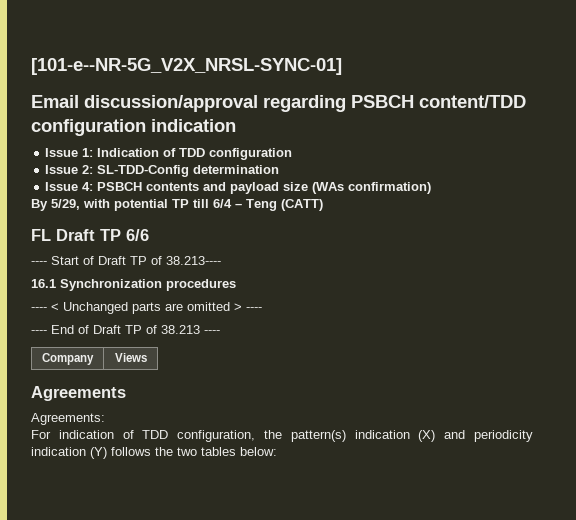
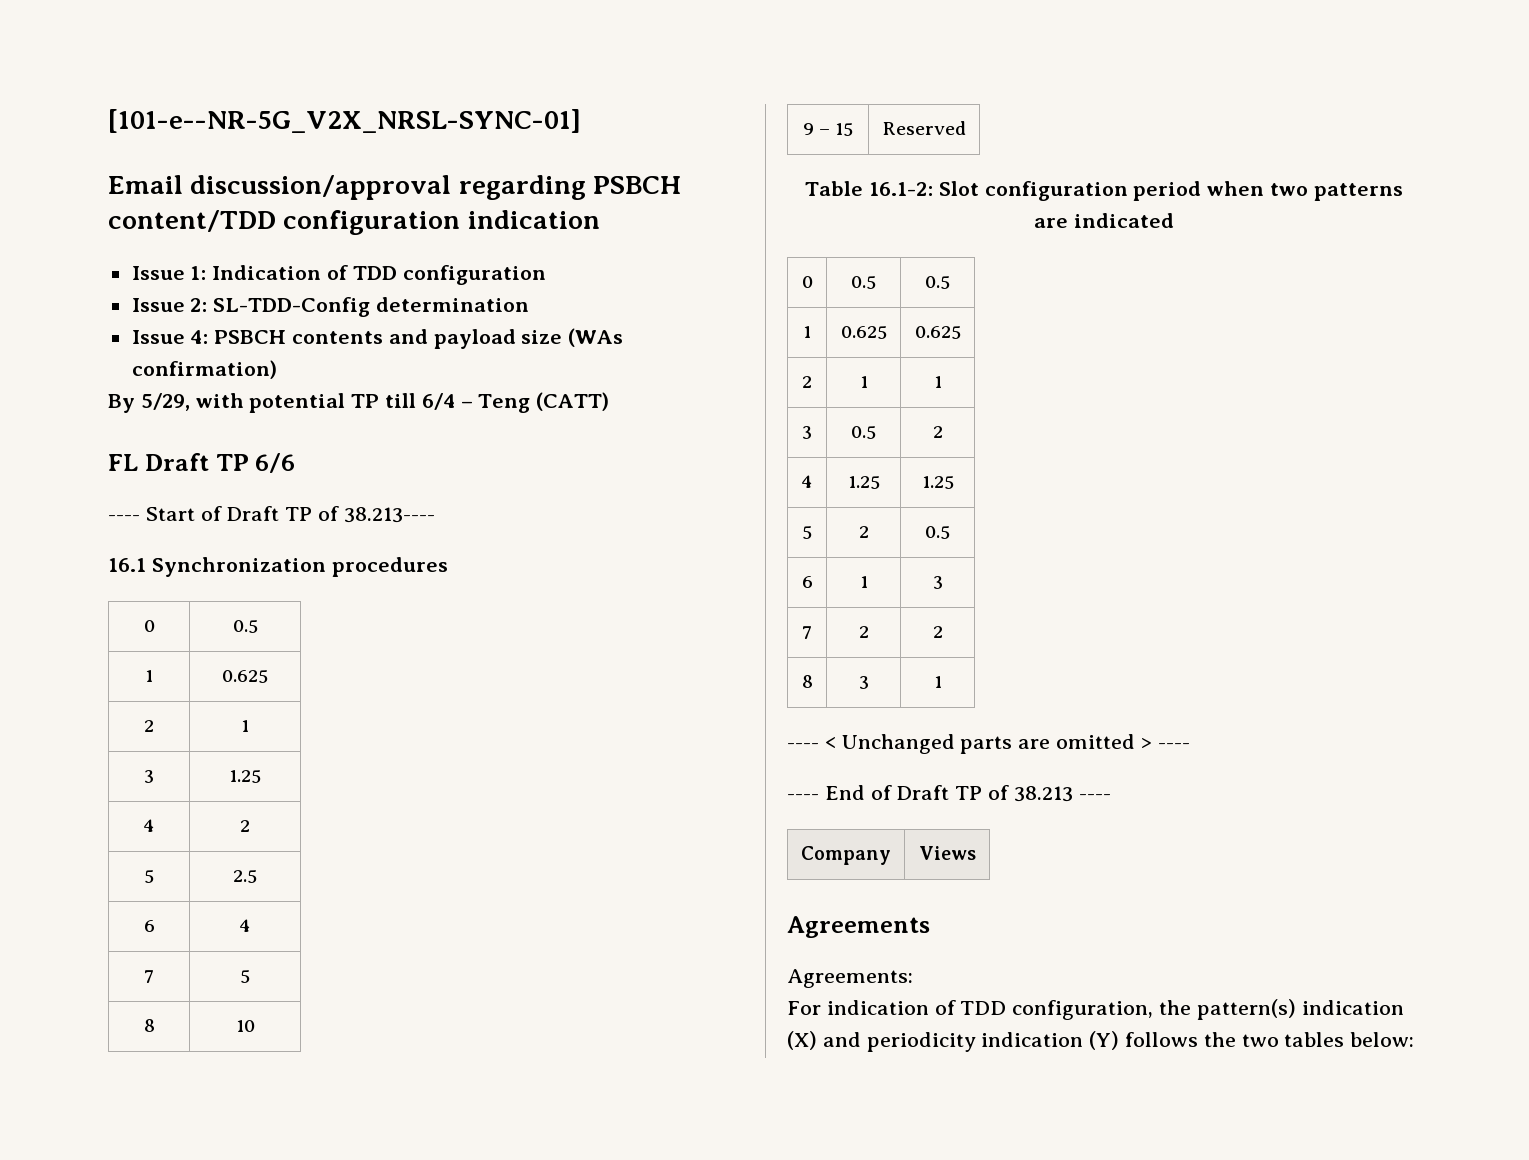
(236, 285) none -> [143,620,155,632] [232,620,258,633] [145,670,153,682] [222,670,268,683] [144,720,154,732] [241,720,249,732] [144,770,154,783] [229,770,261,783] [143,819,155,832] [240,820,250,832] [144,870,154,883] [233,870,257,883] [143,920,155,932] [239,919,251,932] [144,970,154,983] [240,970,250,983] [143,1019,155,1032] [235,1020,255,1032] [802,123,854,136] [882,121,966,135] [805,181,1403,201] [1034,213,1174,228] [801,276,813,288] [851,276,876,289] [925,276,950,289] [803,326,811,338] [840,326,887,339] [914,326,961,339] [802,376,812,388] [859,376,868,388] [933,376,942,388] [802,426,812,439] [851,426,876,439] [932,426,943,438] [801,475,813,488] [847,476,880,489] [921,476,954,489] [802,526,812,539] [858,526,869,538] [925,526,950,539] [801,576,813,588] [859,576,868,588] [932,576,943,589] [802,626,812,639] [858,626,869,638] [932,626,943,638] [801,675,813,688] [858,676,869,689] [933,676,942,688] // 0 | 0.5 // 1 | 0.625 // 2 | 1 // 3 | 1.25 // 4 | 2 // 5 | 2.5 // 6 | 4 // 7 | 5 // 8 | 10 // 9 – 15 | Reserved // Table 16.1-2: Slot configuration period when two patterns are indicated // 0 | 0.5 | 0.5 // 1 | 0.625 | 0.625 // 2 | 1 | 1 // 3 | 0.5 | 2 // 4 | 1.25 | 1.25 // 5 | 2 | 0.5 // 6 | 1 | 3 // 7 | 2 | 2 // 8 | 3 | 1

